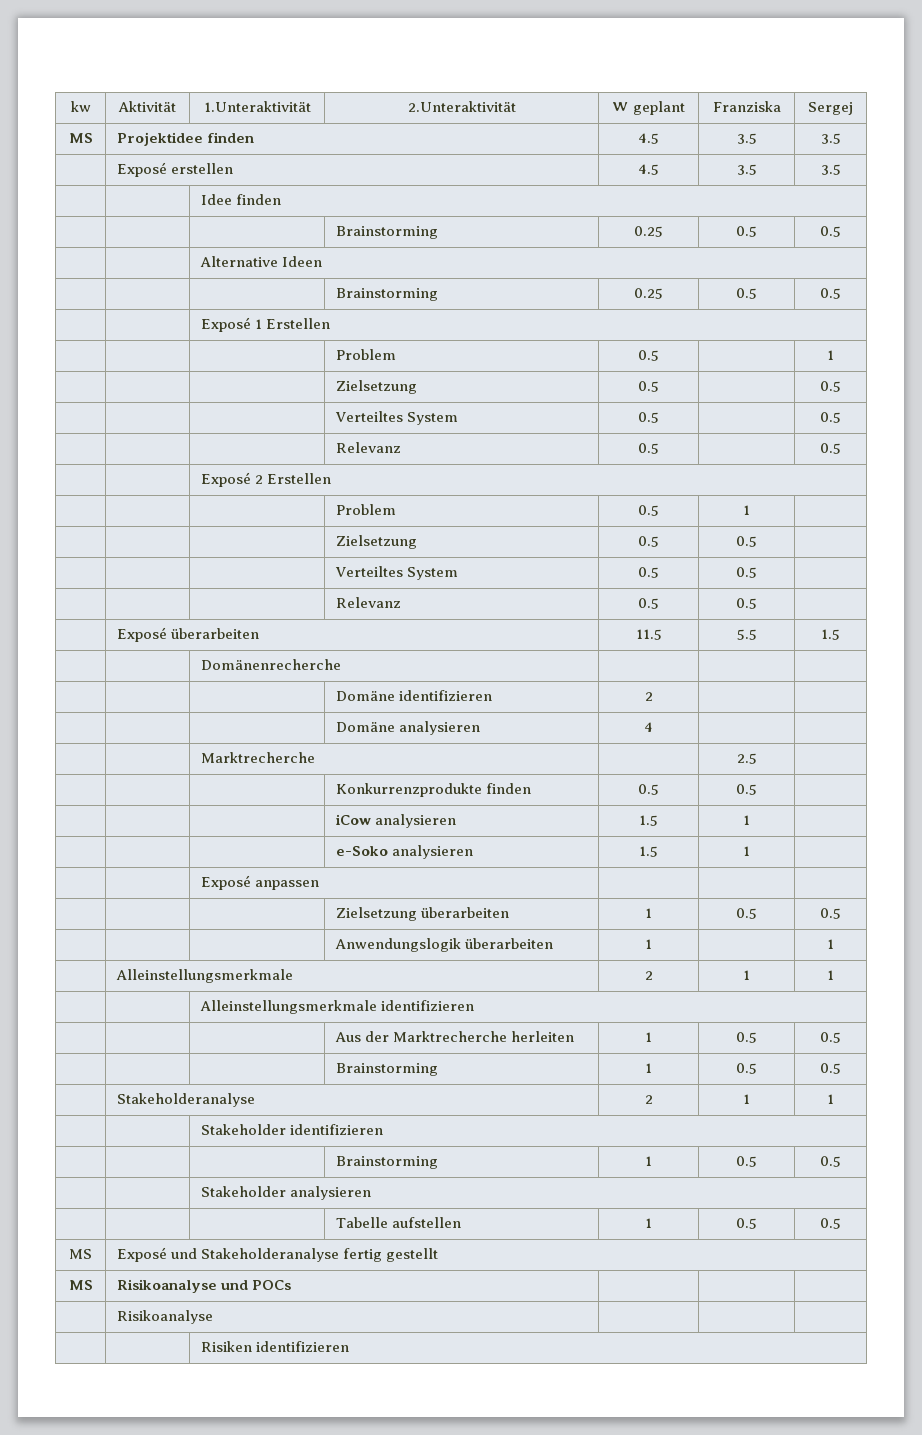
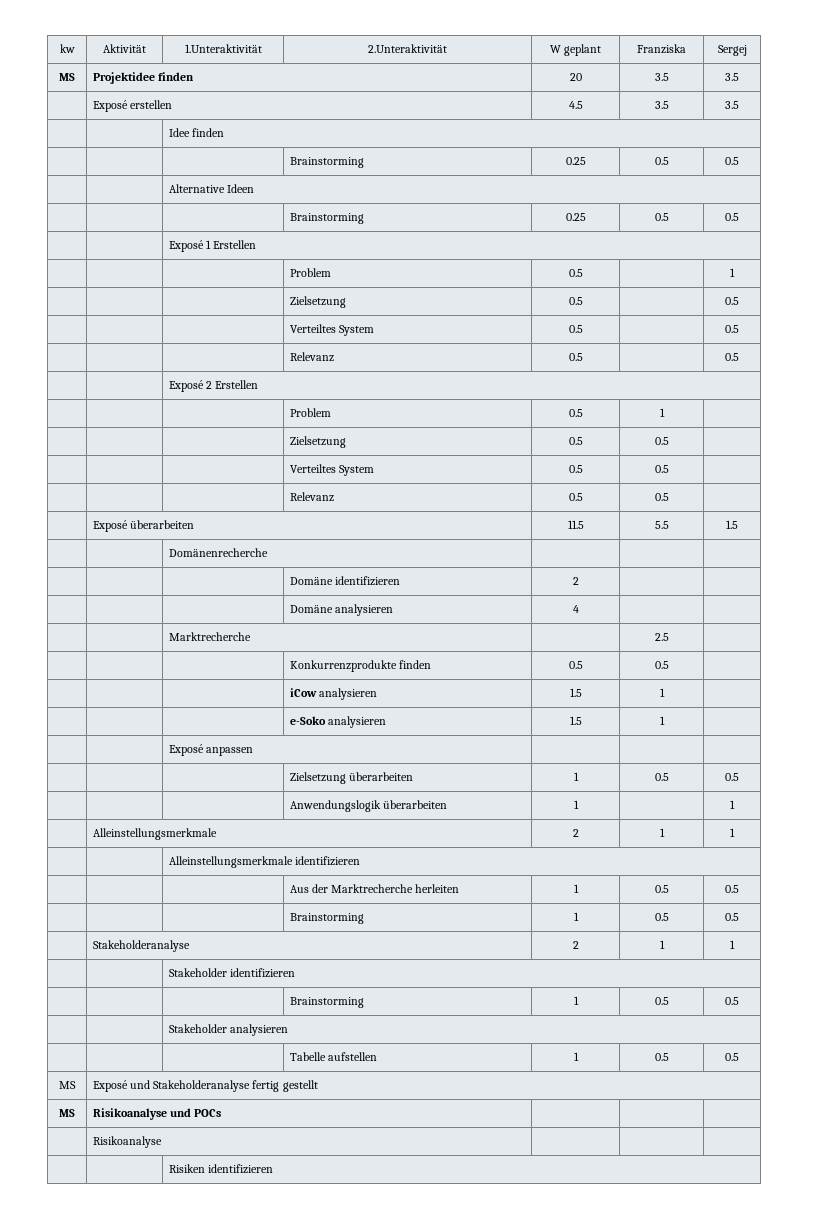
[638,133,660,144] 4.5 -> [569,73,582,81] 20

